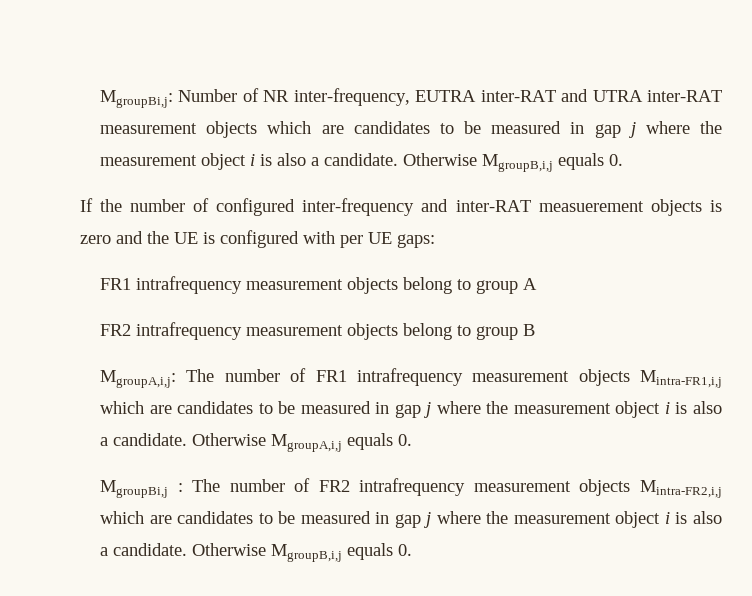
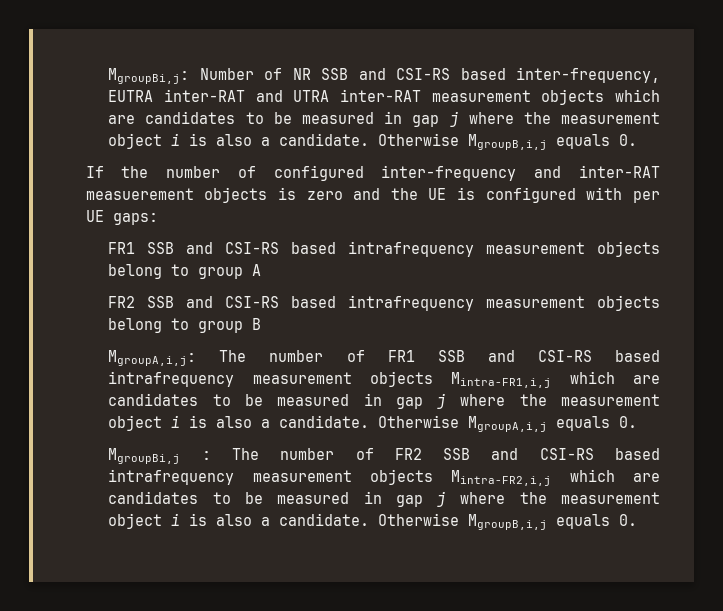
(290, 96) none -> [321,68,506,80] SSB and CSI-RS based
(132, 284) none -> [147,242,337,254] SSB and CSI-RS based
(132, 330) none -> [147,296,337,308] SSB and CSI-RS based
(347, 376) none -> [437,350,660,362] SSB and CSI-RS based
(350, 486) none -> [443,448,660,460] SSB and CSI-RS based

